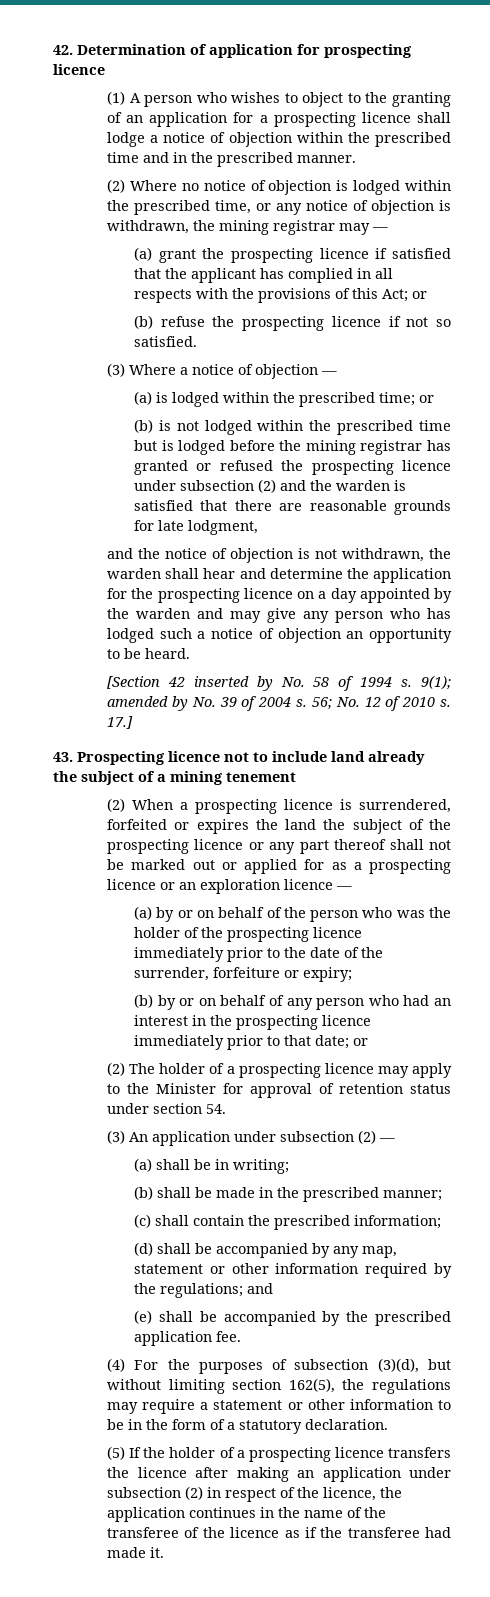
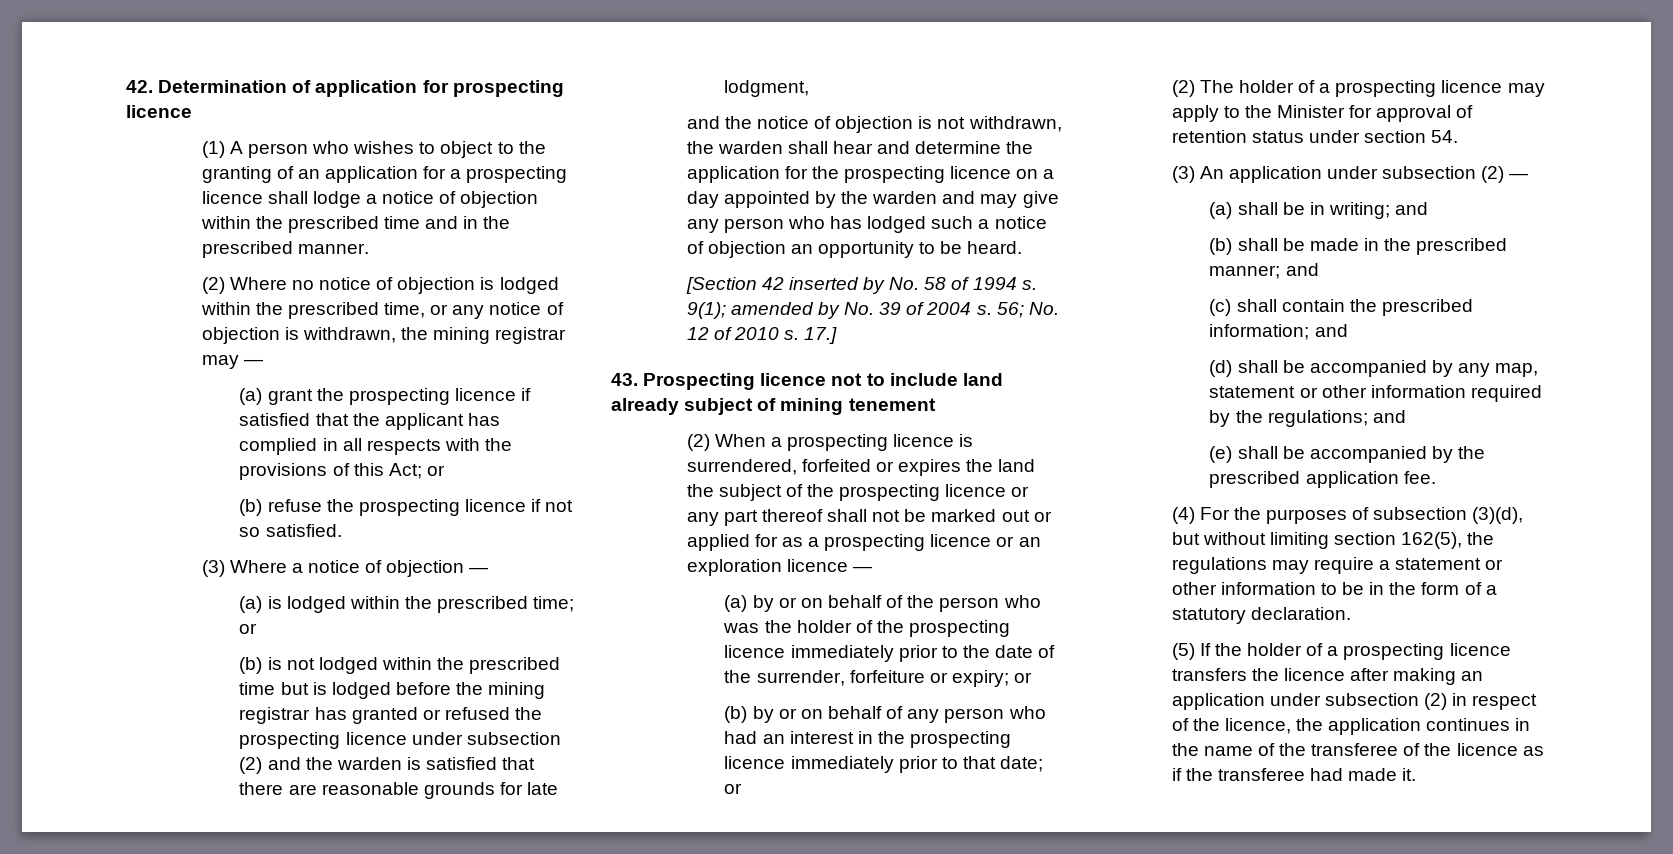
[53,771,166,785] the subject of a -> [684,398,777,415] subject of
(353, 974) none -> [1014,672,1033,683] or
(290, 1166) none -> [1395,202,1429,215] and
(443, 1195) none -> [1285,263,1319,276] and
(442, 1222) none -> [1314,324,1348,337] and

